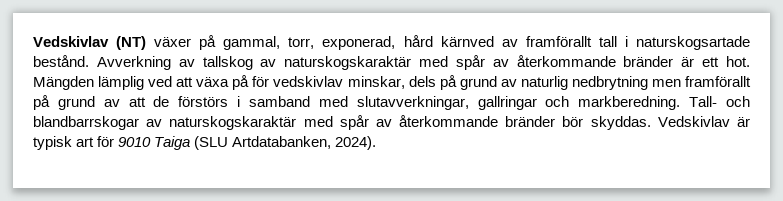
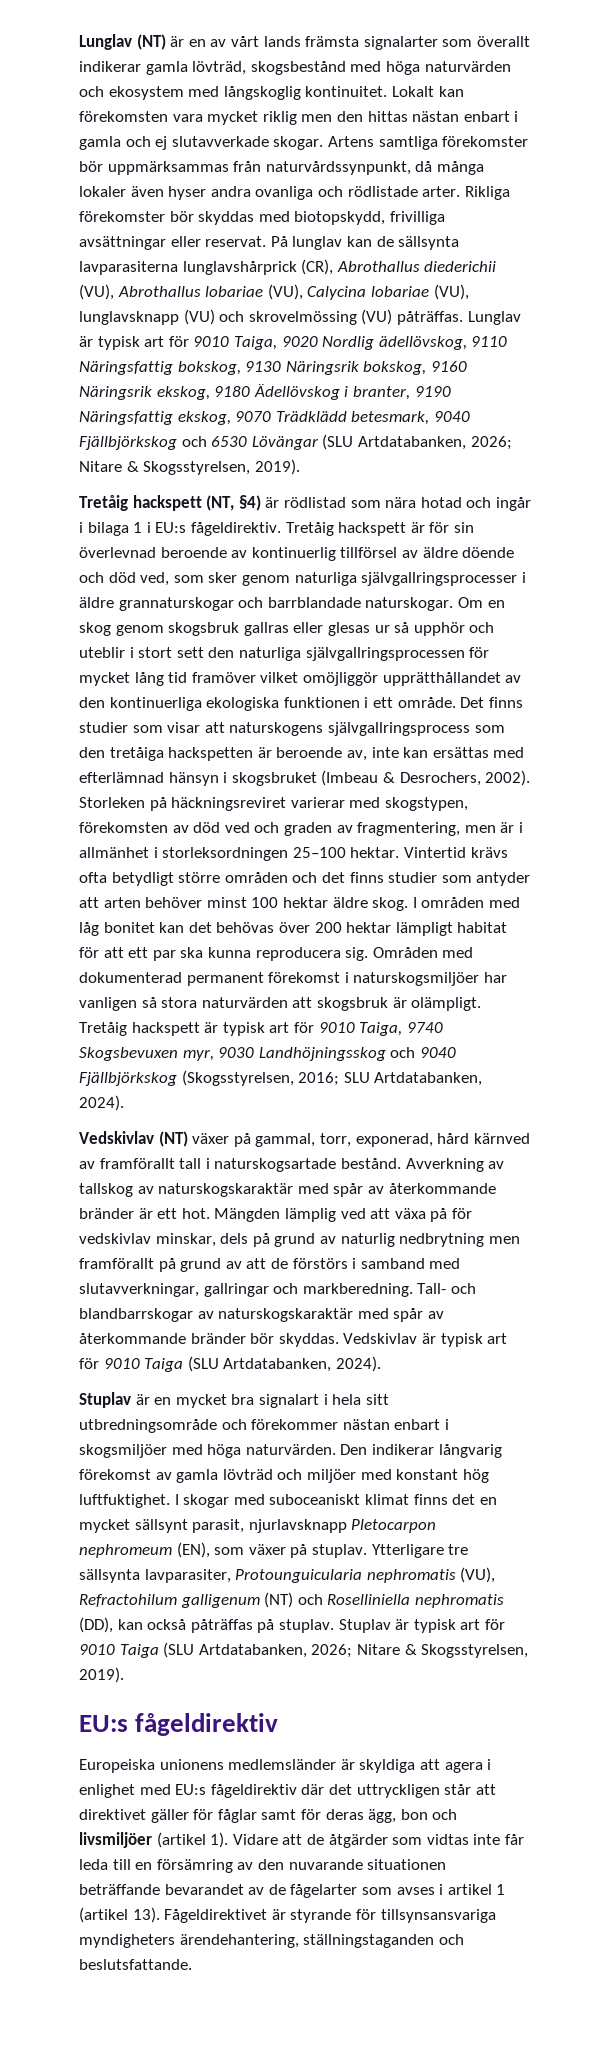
(33, 41) none -> [79,34,530,50] [79,61,511,75] [79,86,464,100] [79,111,519,125] [79,136,529,150] [79,161,484,175] [79,186,510,200] [79,211,445,225] [79,236,460,250] [79,259,497,275] [79,284,469,300] [79,309,521,325] [79,336,508,350] [79,361,467,375] [79,384,451,400] [79,411,470,425] [79,434,512,450] [79,459,300,475] [79,495,531,511] [79,522,474,536] [79,547,515,561] [79,572,526,586] [79,597,505,611] [79,622,495,636] [79,647,490,661] [79,672,522,686] [79,697,523,711] [79,722,505,736] [79,747,525,761] [79,770,531,786] [79,797,468,811] [79,822,523,836] [79,847,508,861] [79,872,531,886] [79,897,520,911] [79,922,508,936] [79,947,474,961] [79,972,507,986] [79,997,482,1011] [79,1022,443,1036] [79,1047,456,1061] [79,1070,483,1086] [79,1095,124,1111] Lunglav (NT) är en av vårt lands främsta signalarter som överallt indikerar gamla lövträd, skogsbestånd med höga naturvärden och ekosystem med långskoglig kontinuitet. Lokalt kan förekomsten vara mycket riklig men den hittas nästan enbart i gamla och ej slutavverkade skogar. Artens samtliga förekomster bör uppmärksammas från naturvårdssynpunkt, då många lokaler även hyser andra ovanliga och rödlistade arter. Rikliga förekomster bör skyddas med biotopskydd, frivilliga avsättningar eller reservat. På lunglav kan de sällsynta lavparasiterna lunglavshårprick (CR), Abrothallus diederichii (VU), Abrothallus lobariae (VU), Calycina lobariae (VU), lunglavsknapp (VU) och skrovelmössing (VU) påträffas. Lunglav är typisk art för 9010 Taiga, 9020 Nordlig ädellövskog, 9110 Näringsfattig bokskog, 9130 Näringsrik bokskog, 9160 Näringsrik ekskog, 9180 Ädellövskog i branter, 9190 Näringsfattig ekskog, 9070 Trädklädd betesmark, 9040 Fjällbjörkskog och 6530 Lövängar (SLU Artdatabanken, 2026; Nitare & Skogsstyrelsen, 2019). // Tretåig hackspett (NT, §4) är rödlistad som nära hotad och ingår i bilaga 1 i EU:s fågeldirektiv. Tretåig hackspett är för sin överlevnad beroende av kontinuerlig tillförsel av äldre döende och död ved, som sker genom naturliga självgallringsprocesser i äldre grannaturskogar och barrblandade naturskogar. Om en skog genom skogsbruk gallras eller glesas ur så upphör och uteblir i stort sett den naturliga självgallringsprocessen för mycket lång tid framöver vilket omöjliggör upprätthållandet av den kontinuerliga ekologiska funktionen i ett område. Det finns studier som visar att naturskogens självgallringsprocess som den tretåiga hackspetten är beroende av, inte kan ersättas med efterlämnad hänsyn i skogsbruket (Imbeau & Desrochers, 2002). Storleken på häckningsreviret varierar med skogstypen, förekomsten av död ved och graden av fragmentering, men är i allmänhet i storleksordningen 25–100 hektar. Vintertid krävs ofta betydligt större områden och det finns studier som antyder att arten behöver minst 100 hektar äldre skog. I områden med låg bonitet kan det behövas över 200 hektar lämpligt habitat för att ett par ska kunna reproducera sig. Områden med dokumenterad permanent förekomst i naturskogsmiljöer har vanligen så stora naturvärden att skogsbruk är olämpligt. Tretåig hackspett är typisk art för 9010 Taiga, 9740 Skogsbevuxen myr, 9030 Landhöjningsskog och 9040 Fjällbjörkskog (Skogsstyrelsen, 2016; SLU Artdatabanken, 2024). //
(377, 143) none -> [79,1392,389,1408] [79,1419,449,1433] [79,1444,502,1458] [79,1469,489,1483] [79,1494,497,1508] [79,1519,437,1533] [79,1542,469,1558] [79,1567,496,1583] [79,1592,504,1608] [79,1617,505,1633] [79,1642,529,1658] [79,1667,124,1683] [79,1713,279,1736] [79,1759,492,1773] [79,1784,496,1798] [79,1809,458,1823] [79,1832,524,1848] [79,1859,447,1873] [79,1884,506,1898] [79,1907,496,1923] [79,1934,464,1948] [79,1959,192,1970] // Stuplav är en mycket bra signalart i hela sitt utbredningsområde och förekommer nästan enbart i skogsmiljöer med höga naturvärden. Den indikerar långvarig förekomst av gamla lövträd och miljöer med konstant hög luftfuktighet. I skogar med suboceaniskt klimat finns det en mycket sällsynt parasit, njurlavsknapp Pletocarpon nephromeum (EN), som växer på stuplav. Ytterligare tre sällsynta lavparasiter, Protounguicularia nephromatis (VU), Refractohilum galligenum (NT) och Roselliniella nephromatis (DD), kan också påträffas på stuplav. Stuplav är typisk art för 9010 Taiga (SLU Artdatabanken, 2026; Nitare & Skogsstyrelsen, 2019). // EU:s fågeldirektiv // Europeiska unionens medlemsländer är skyldiga att agera i enlighet med EU:s fågeldirektiv där det uttryckligen står att direktivet gäller för fåglar samt för deras ägg, bon och livsmiljöer (artikel 1). Vidare att de åtgärder som vidtas inte får leda till en försämring av den nuvarande situationen beträffande bevarandet av de fågelarter som avses i artikel 1 (artikel 13). Fågeldirektivet är styrande för tillsynsansvariga myndigheters ärendehantering, ställningstaganden och beslutsfattande.

